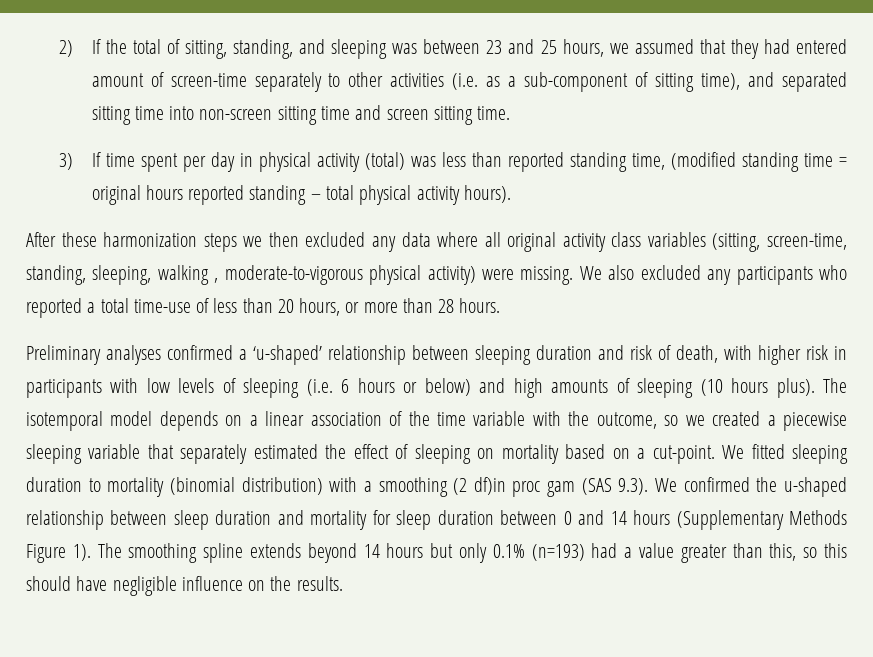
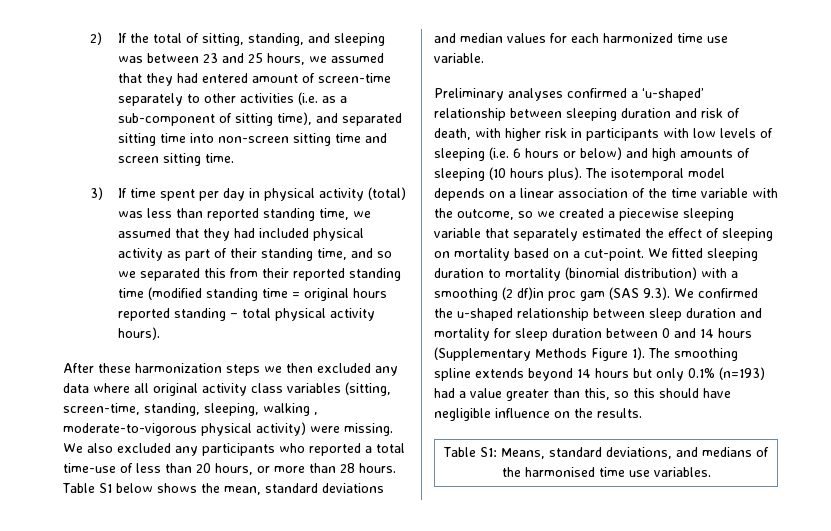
(665, 161) none -> [352,211,371,218] [117,228,364,241] [117,248,392,261] [117,268,401,281] [117,288,144,298] we assumed that they had included physical activity as part of their standing time, and so we separated this from their reported standing time
(501, 305) none -> [62,483,384,495] [434,33,728,43] [434,53,484,63] Table S1 below shows the mean, standard deviations and median values for each harmonized time use variable.
(343, 583) none -> [443,447,769,459] [501,467,711,477] // Table S1: Means, standard deviations, and medians of the harmonised time use variables.

